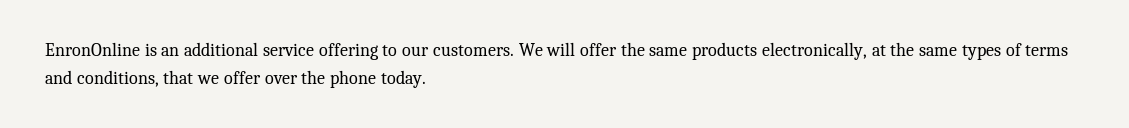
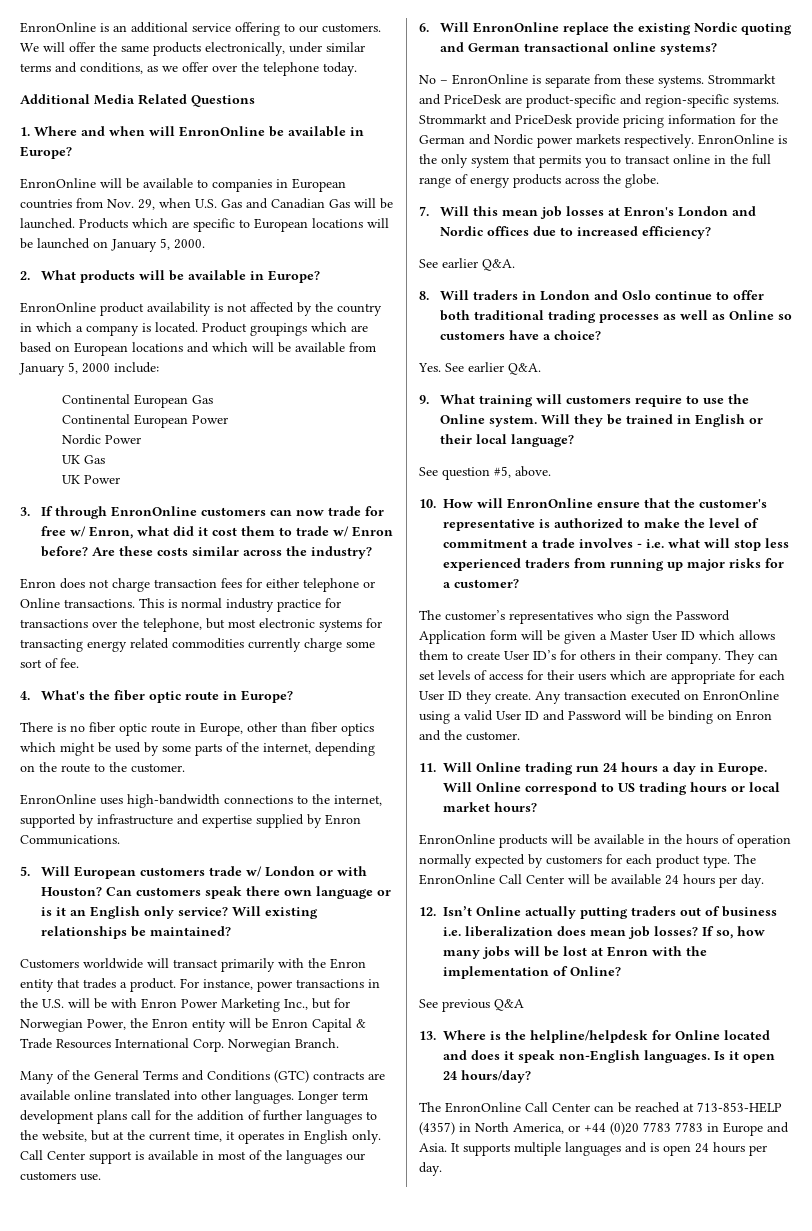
[871,42,1022,60] at the same types of -> [289,42,365,53] under similar
[163,70,194,84] that -> [147,66,158,72] as
[330,70,377,88] phone -> [263,62,319,76] telephone
(426, 79) none -> [20,94,255,107] [20,126,364,137] [20,146,72,159] [20,178,346,192] [20,198,393,210] [20,218,389,232] [20,238,205,252] [20,270,320,283] [20,302,382,316] [20,322,368,336] [20,342,376,356] [19,362,159,376] [61,394,213,408] [61,414,228,428] [61,434,141,445] [61,455,105,464] [61,475,120,484] [20,506,384,519] [40,526,393,539] [40,546,372,559] [20,578,375,592] [20,598,341,612] [20,618,382,632] [20,638,375,652] [20,658,79,668] [20,690,293,703] [20,722,374,736] [20,742,375,756] [20,762,185,773] [20,794,382,808] [20,814,361,828] [20,835,120,845] [20,866,367,879] [40,886,391,899] [40,906,318,919] [40,926,231,939] [20,958,366,972] [20,978,380,992] [20,998,350,1012] [20,1018,366,1032] [20,1038,339,1052] [20,1070,385,1084] [20,1090,368,1104] [20,1110,377,1124] [20,1130,381,1144] [20,1150,365,1164] [20,1171,101,1181] [419,22,792,35] [439,42,717,55] [419,74,776,88] [419,94,779,108] [419,114,778,128] [419,134,787,148] [419,154,771,168] [419,174,659,188] [419,206,756,219] [439,226,711,239] [419,258,515,271] [419,290,764,301] [439,310,792,323] [439,330,601,340] [418,362,541,375] [419,394,749,407] [439,414,763,427] [439,434,574,447] [419,466,551,480] [419,498,767,509] [443,518,759,531] [443,538,789,551] [443,558,784,571] [443,579,519,588] [419,610,730,624] [419,630,775,644] [419,650,778,664] [419,670,785,684] [419,690,779,704] [419,710,772,724] [419,730,520,741] [419,762,767,775] [443,782,780,795] [443,802,537,812] [419,834,791,848] [419,854,756,868] [419,874,764,888] [419,906,777,919] [443,926,765,939] [443,946,707,959] [443,966,621,979] [419,999,524,1012] [419,1030,770,1043] [443,1050,775,1063] [443,1070,531,1083] [419,1102,782,1113] [419,1122,789,1136] [419,1142,767,1156] [419,1162,442,1176] // Additional Media Related Questions // 1. Where and when will EnronOnline be available in Europe? // EnronOnline will be available to companies in European countries from Nov. 29, when U.S. Gas and Canadian Gas will be launched. Products which are specific to European locations will be launched on January 5, 2000. // 2. What products will be available in Europe? // EnronOnline product availability is not affected by the country in which a company is located. Product groupings which are based on European locations and which will be available from January 5, 2000 include: // Continental European Gas // Continental European Power // Nordic Power // UK Gas // UK Power // 3. If through EnronOnline customers can now trade for free w/ Enron, what did it cost them to trade w/ Enron before? Are these costs similar across the industry? // Enron does not charge transaction fees for either telephone or Online transactions. This is normal industry practice for transactions over the telephone, but most electronic systems for transacting energy related commodities currently charge some sort of fee. // 4. What's the fiber optic route in Europe? // There is no fiber optic route in Europe, other than fiber optics which might be used by some parts of the internet, depending on the route to the customer. // EnronOnline uses high-bandwidth connections to the internet, supported by infrastructure and expertise supplied by Enron Communications. // 5. Will European customers trade w/ London or with Houston? Can customers speak there own language or is it an English only service? Will existing relationships be maintained? // Customers worldwide will transact primarily with the Enron entity that trades a product. For instance, power transactions in the U.S. will be with Enron Power Marketing Inc., but for Norwegian Power, the Enron entity will be Enron Capital & Trade Resources International Corp. Norwegian Branch. // Many of the General Terms and Conditions (GTC) contracts are available online translated into other languages. Longer term development plans call for the addition of further languages to the website, but at the current time, it operates in English only. Call Center support is available in most of the languages our customers use. // 6. Will EnronOnline replace the existing Nordic quoting and German transactional online systems? // No – EnronOnline is separate from these systems. Strommarkt and PriceDesk are product-specific and region-specific systems. Strommarkt and PriceDesk provide pricing information for the German and Nordic power markets respectively. EnronOnline is the only system that permits you to transact online in the full range of energy products across the globe. // 7. Will this mean job losses at Enron's London and Nordic offices due to increased efficiency? // See earlier Q&A. // 8. Will traders in London and Oslo continue to offer both traditional trading processes as well as Online so customers have a choice? // Yes. See earlier Q&A. // 9. What training will customers require to use the Online system. Will they be trained in English or their local language? // See question #5, above. // 10. How will EnronOnline ensure that the customer's representative is authorized to make the level of commitment a trade involves - i.e. what will stop less experienced traders from running up major risks for a customer? // The customer’s representatives who sign the Password Application form will be given a Master User ID which allows them to create User ID’s for others in their company. They can set levels of access for their users which are appropriate for each User ID they create. Any transaction executed on EnronOnline using a valid User ID and Password will be binding on Enron and the customer. // 11. Will Online trading run 24 hours a day in Europe. Will Online correspond to US trading hours or local market hours? // EnronOnline products will be available in the hours of operation normally expected by customers for each product type. The EnronOnline Call Center will be available 24 hours per day. // 12. Isn’t Online actually putting traders out of business i.e. liberalization does mean job losses? If so, how many jobs will be lost at Enron with the implementation of Online? // See previous Q&A // 13. Where is the helpline/helpdesk for Online located and does it speak non-English languages. Is it open 24 hours/day? // The EnronOnline Call Center can be reached at 713-853-HELP (4357) in North America, or +44 (0)20 7783 7783 in Europe and Asia. It supports multiple languages and is open 24 hours per day.

